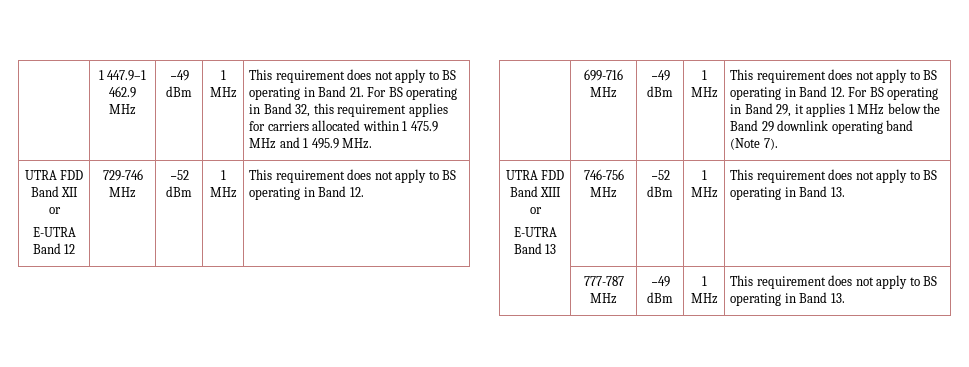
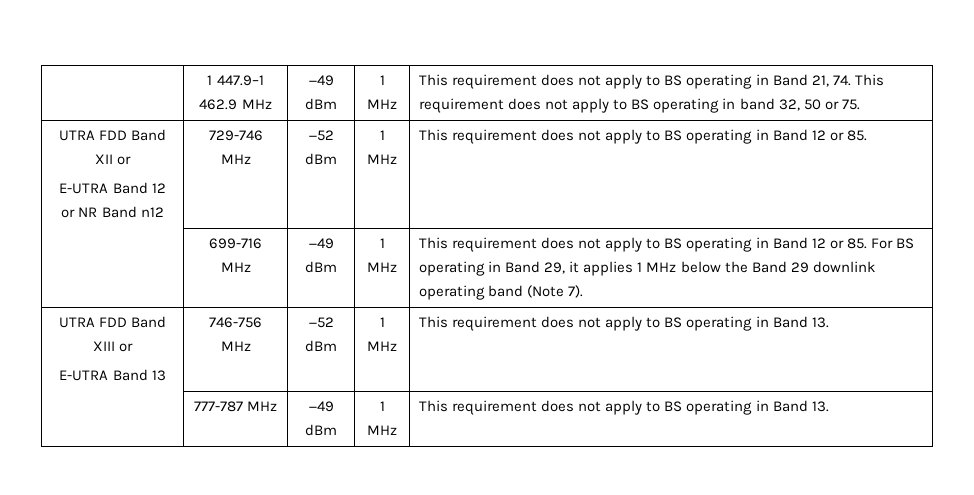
[349,87,458,100] [249,103,448,117] [249,120,438,132] [249,137,373,149] 21. For BS operating in Band 32, this requirement applies for carriers allocated within 1 475.9 MHz and 1 495.9 MHz. -> [811,74,884,87] [419,98,860,113] 21, 74. This requirement does not apply to BS operating in band 32, 50 or 75.
(76, 249) none -> [61,206,164,218] or NR Band n12
[349,187,364,197] 12. -> [811,130,867,141] 12 or 85.
[830,87,845,97] 12. -> [811,238,867,249] 12 or 85.

